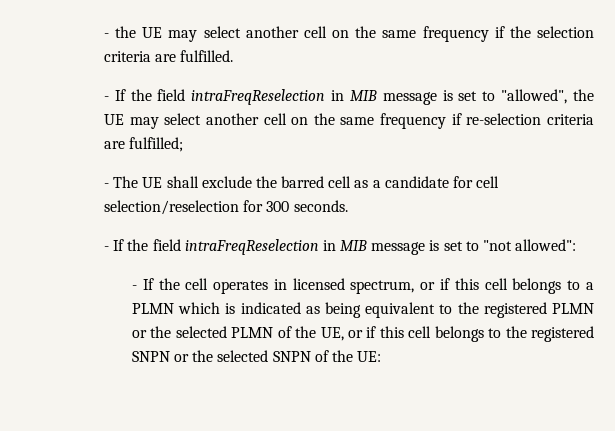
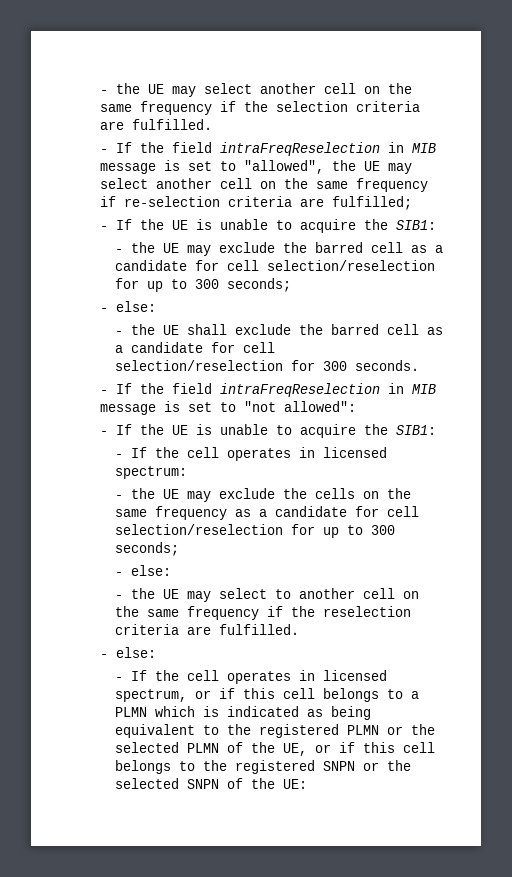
[113,176,139,188] The -> [115,219,436,233] [114,242,443,256] [114,260,435,271] [114,278,291,292] [99,301,156,312] [114,324,155,335] If the UE is unable to acquire the SIB1: // - the UE may exclude the barred cell as a candidate for cell selection/reselection for up to 300 seconds; // - else: // - the
(577, 245) none -> [99,424,436,438] [114,447,387,461] [114,466,187,479] [114,488,411,502] [114,506,419,520] [114,524,395,538] [114,542,179,556] [114,565,171,576] [114,588,419,602] [114,606,411,620] [114,624,299,635] [99,647,156,658] // - If the UE is unable to acquire the SIB1: // - If the cell operates in licensed spectrum: // - the UE may exclude the cells on the same frequency as a candidate for cell selection/reselection for up to 300 seconds; // - else: // - the UE may select to another cell on the same frequency if the reselection criteria are fulfilled. // - else:

